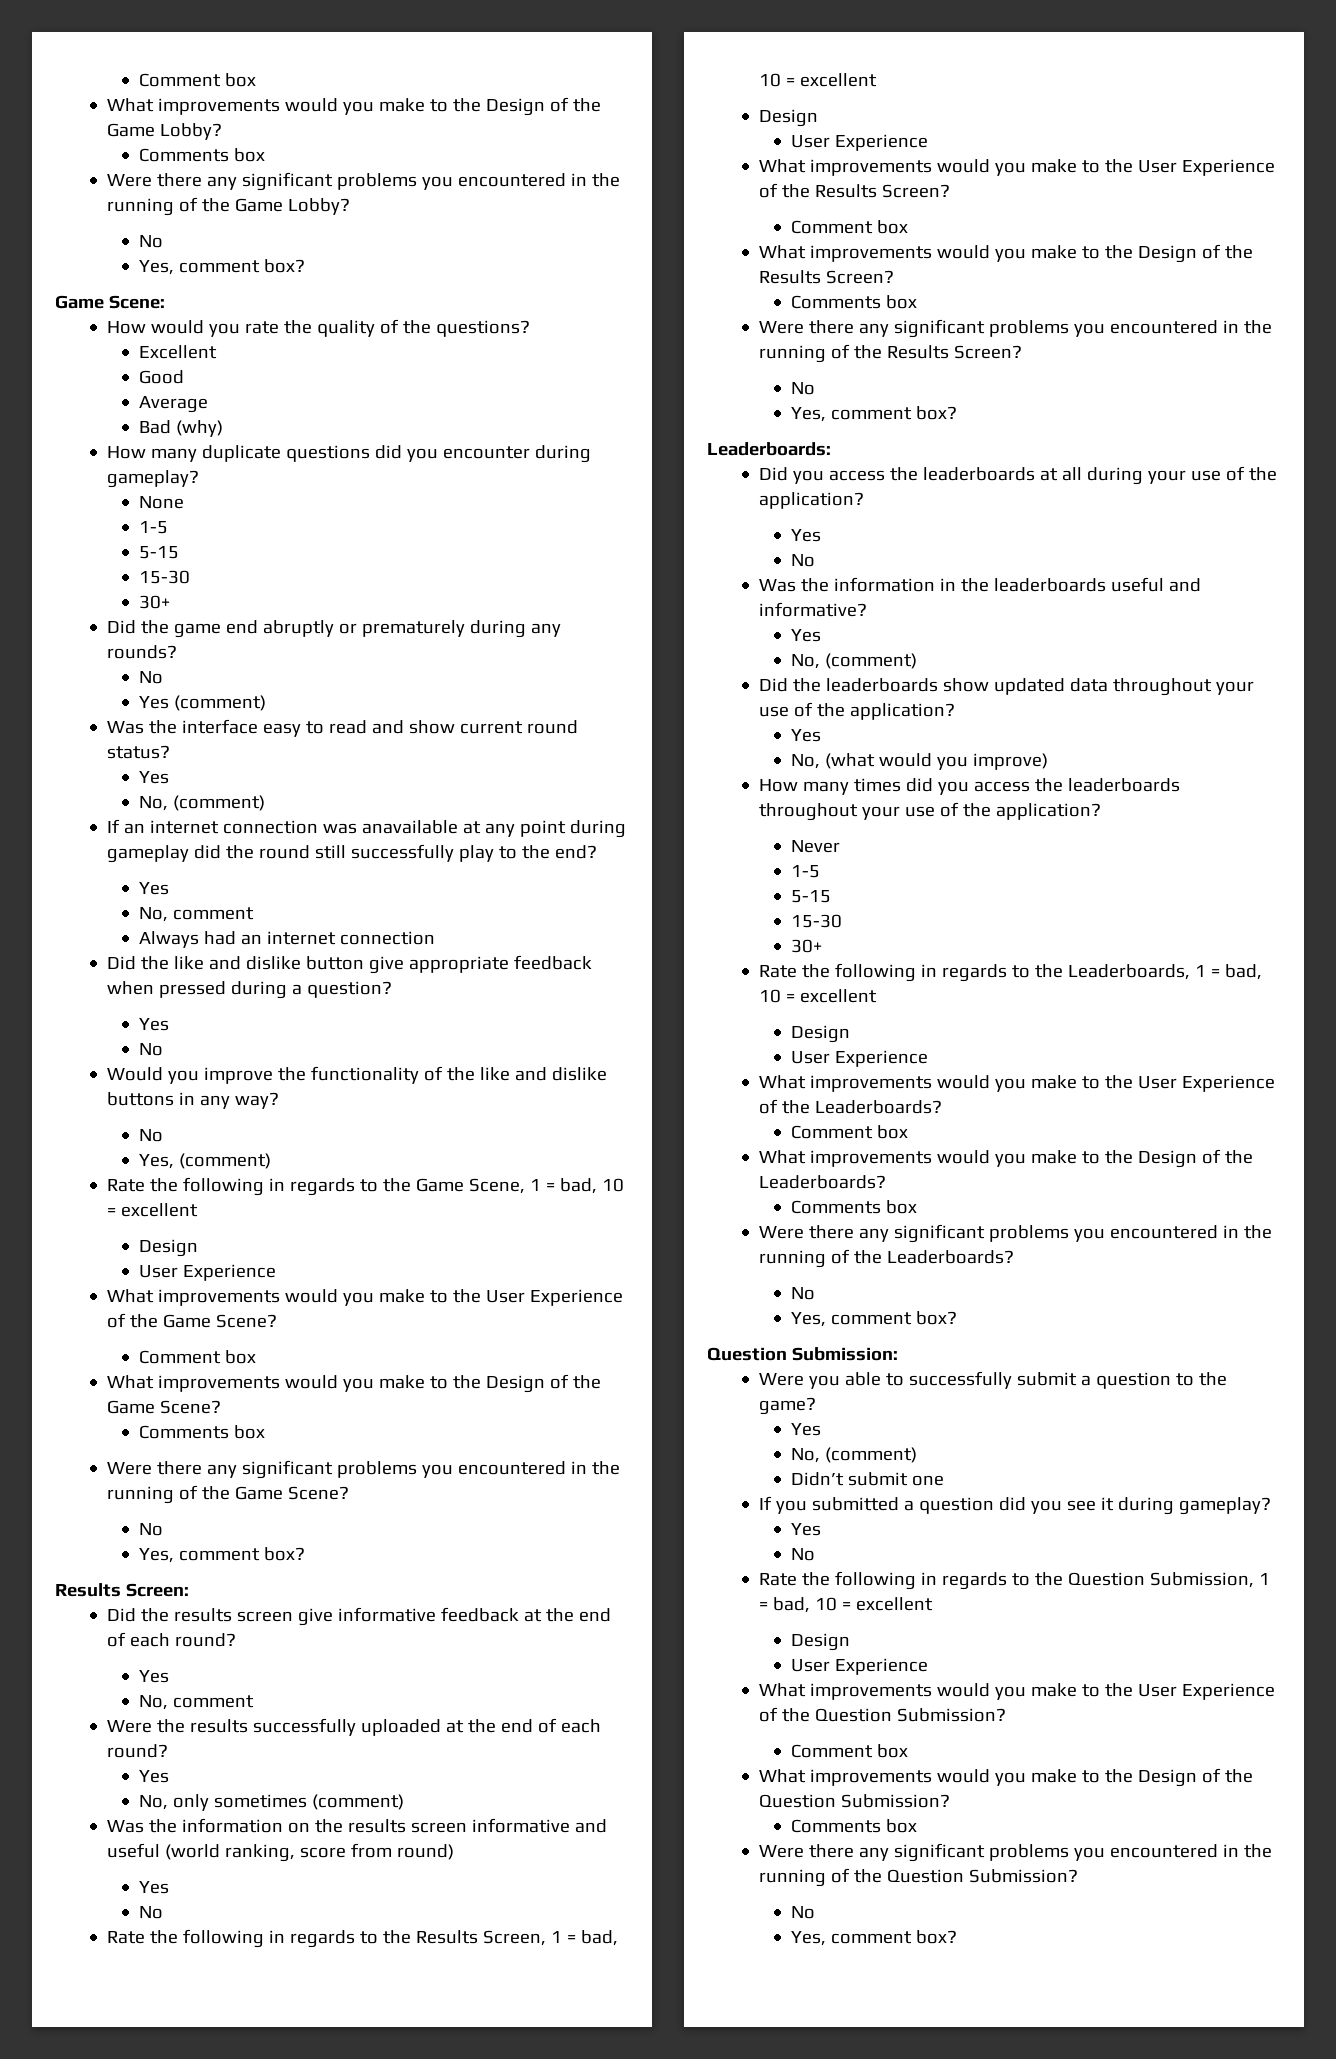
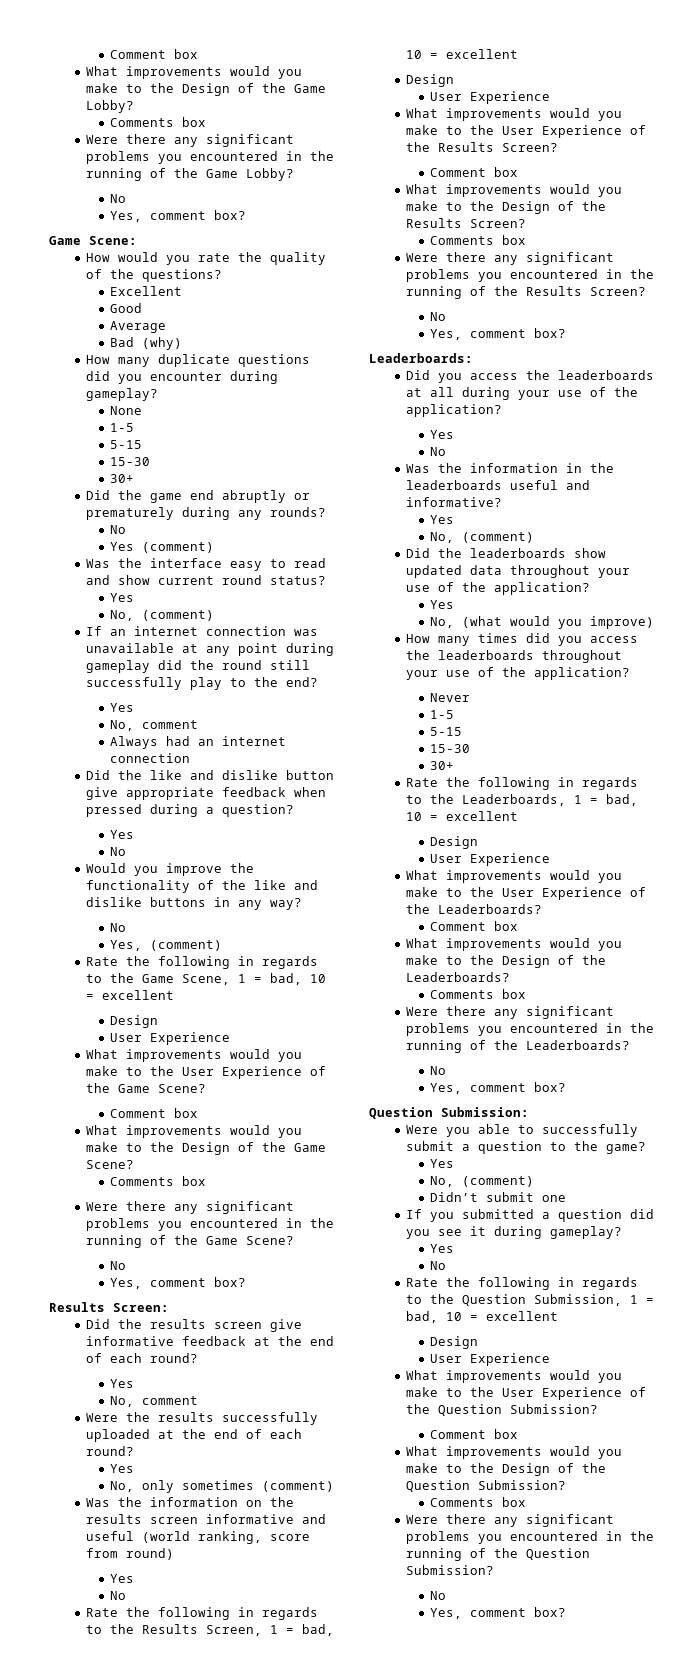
[361,820,458,834] anavailable -> [86,643,175,653] unavailable

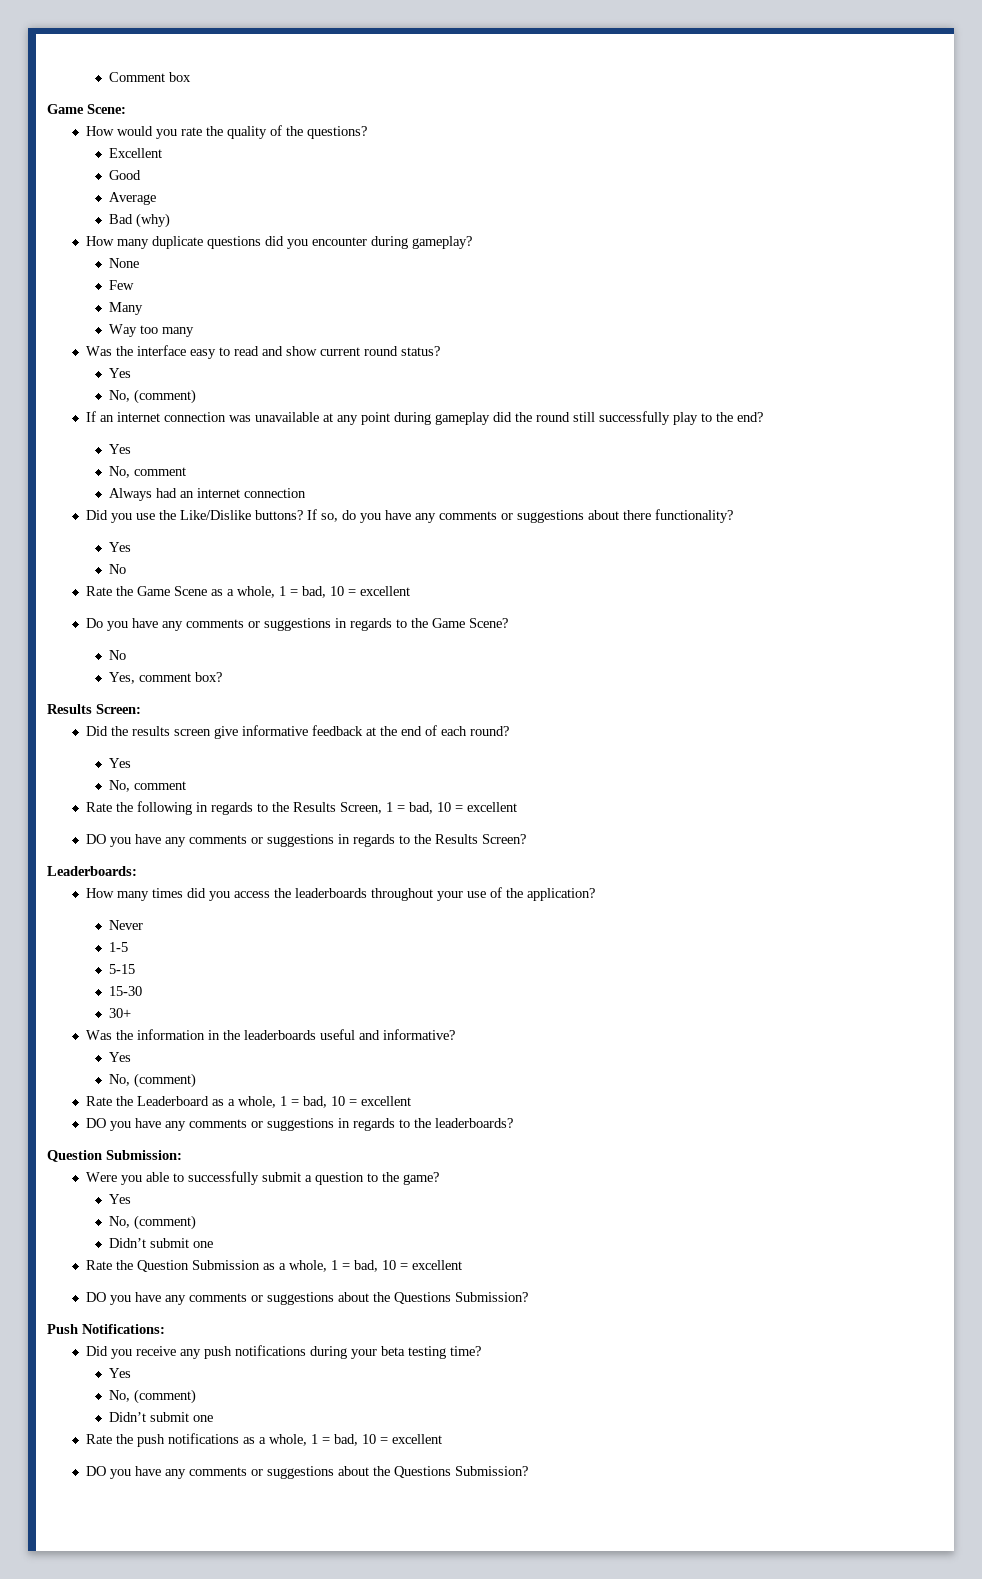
[109,49,198,59] [86,66,303,79] [86,83,327,96] [86,100,135,113] [109,117,206,127] [86,134,295,147] [86,151,335,164] [86,168,295,181] [109,194,126,203] [109,210,246,222] Comment box // What improvements would you make to the Design of the Game Lobby? // Comments box // Were there any significant problems you encountered in the running of the Game Lobby? // No // Yes, comment box? -> [108,72,191,82] Comment box
[109,423,134,432] [109,440,142,449] [109,457,150,466] [109,474,134,483] [86,490,311,503] [86,507,327,520] [109,525,126,534] [109,542,214,553] 1-5 // 5-15 // 15-30 // 30+ // Did the game end abruptly or prematurely during any rounds? // No // Yes (comment) -> [108,280,134,290] [108,302,143,315] [108,324,194,337] Few // Many // Way too many
[118,770,335,780] [86,787,327,800] [86,804,295,817] [109,830,134,839] [109,847,126,856] [86,863,255,876] [86,880,319,893] [86,897,303,910] [109,923,126,932] [109,940,222,951] [86,956,319,969] [86,973,327,985] [86,990,175,1000] [109,1015,158,1028] [109,1032,230,1045] [86,1049,303,1062] [86,1066,327,1079] [86,1083,207,1093] [109,1108,198,1118] [86,1125,303,1138] [86,1142,327,1155] [86,1160,135,1169] [109,1176,206,1186] [86,1201,295,1214] [86,1218,335,1231] [86,1235,167,1248] the like and dislike button give appropriate feedback when pressed during a question? // Yes // No // Would you improve the functionality of the like and dislike buttons in any way? // No // Yes, (comment) // Rate the following in regards to the Game Scene, 1 = bad, 10 = excellent // Design // User Experience // What improvements would you make to the User Experience of the Game Scene? // Comment box // What improvements would you make to the Design of the Game Scene? // Comments box // Were there any significant problems you encountered in the running of -> [110,509,733,523] [108,542,131,552] [108,564,126,574] [85,586,410,598] [85,618,407,631] you use the Like/Dislike buttons? If so, do you have any comments or suggestions about there functionality? // Yes // No // Rate the Game Scene as a whole, 1 = bad, 10 = excellent // Do you have any comments or suggestions in regards to
[86,1412,319,1425] [86,1429,303,1442] [86,1446,135,1456] [109,1464,134,1473] [109,1480,334,1493] [86,1497,295,1507] [86,1514,327,1524] [86,1531,311,1544] [86,1548,175,1560] [109,1574,134,1583] [109,1591,126,1600] // Were the results successfully uploaded at the end of each round? // Yes // No, only sometimes (comment) // Was the information on the results screen informative and useful (world ranking, score from round) // Yes // No -> (186, 785) none
[406,74,455,87] [429,91,550,104] [406,108,623,121] [406,125,647,138] [406,142,559,152] [429,167,518,177] [406,184,623,197] [406,201,607,214] [406,218,527,228] [429,235,526,245] [406,252,615,265] [406,269,655,282] [406,286,647,299] [429,312,446,321] [429,328,566,340] [369,353,473,363] [406,370,655,383] [406,387,639,400] [406,404,503,417] [429,430,454,439] [429,447,446,456] [406,463,615,473] [406,480,591,490] [406,497,503,507] [429,515,454,524] [429,532,534,543] [406,548,607,558] [406,565,631,578] [406,582,591,595] [429,600,454,609] [429,616,654,629] Design // User Experience // What improvements would you make to the User Experience of the Results Screen? // Comment box // What improvements would you make to the Design of the Results Screen? // Comments box // Were there any significant problems you encountered in the running of the Results Screen? // No // Yes, comment box? // Leaderboards: // Did you access the leaderboards at all during your use of the application? // Yes // No // Was the information in the leaderboards useful and informative? // Yes // No, (comment) // Did the leaderboards show updated data throughout your use of the application? // Yes // No, (what would you improve) -> [85,834,526,847] [47,866,137,876] DO you have any comments or suggestions in regards to the Results Screen? // Leaderboards:
[406,777,639,790] [406,794,639,806] [406,811,519,821] [429,836,478,849] [429,853,550,866] [406,870,623,883] [406,887,647,900] [406,904,543,914] [429,921,518,931] [406,938,623,951] [406,955,607,968] [406,972,511,982] [429,989,526,999] [406,1006,615,1019] [406,1023,655,1036] [406,1040,631,1053] [429,1066,446,1075] [429,1082,566,1094] Rate the following in regards to the Leaderboards, 1 = bad, 10 = excellent // Design // User Experience // What improvements would you make to the User Experience of the Leaderboards? // Comment box // What improvements would you make to the Design of the Leaderboards? // Comments box // Were there any significant problems you encountered in the running of the Leaderboards? // No // Yes, comment box? -> [85,1029,455,1040] [108,1052,131,1062] [108,1073,196,1088] [85,1096,411,1108] [85,1118,513,1131] Was the information in the leaderboards useful and informative? // Yes // No, (comment) // Rate the Leaderboard as a whole, 1 = bad, 10 = excellent // DO you have any comments or suggestions in regards to the leaderboards?
[406,1209,655,1222] [406,1226,623,1239] [429,1244,454,1253] [429,1261,446,1270] [406,1277,639,1290] [406,1294,655,1306] [406,1311,559,1323] [429,1336,478,1349] [429,1353,550,1366] [406,1370,623,1383] [406,1387,647,1400] [406,1404,599,1416] [429,1429,518,1439] [406,1446,623,1459] [406,1463,607,1476] [406,1480,567,1492] [429,1497,526,1507] [406,1514,615,1527] [406,1531,655,1544] [406,1548,591,1561] [406,1565,495,1575] [429,1591,446,1600] [429,1607,566,1619] If you submitted a question did you see it during gameplay? // Yes // No // Rate the following in regards to the Question Submission, 1 = bad, 10 = excellent // Design // User Experience // What improvements would you make to the User Experience of the Question Submission? // Comment box // What improvements would you make to the Design of the Question Submission? // Comments box // Were there any significant problems you encountered in the running of the Question Submission? // No // Yes, comment box? -> [85,1260,462,1272] [85,1292,528,1305] [47,1324,165,1334] [85,1345,481,1359] [108,1368,131,1378] [108,1389,196,1404] [108,1412,213,1422] [85,1433,442,1447] [85,1466,528,1479] Rate the Question Submission as a whole, 1 = bad, 10 = excellent // DO you have any comments or suggestions about the Questions Submission? // Push Notifications: // Did you receive any push notifications during your beta testing time? // Yes // No, (comment) // Didn’t submit one // Rate the push notifications as a whole, 1 = bad, 10 = excellent // DO you have any comments or suggestions about the Questions Submission?

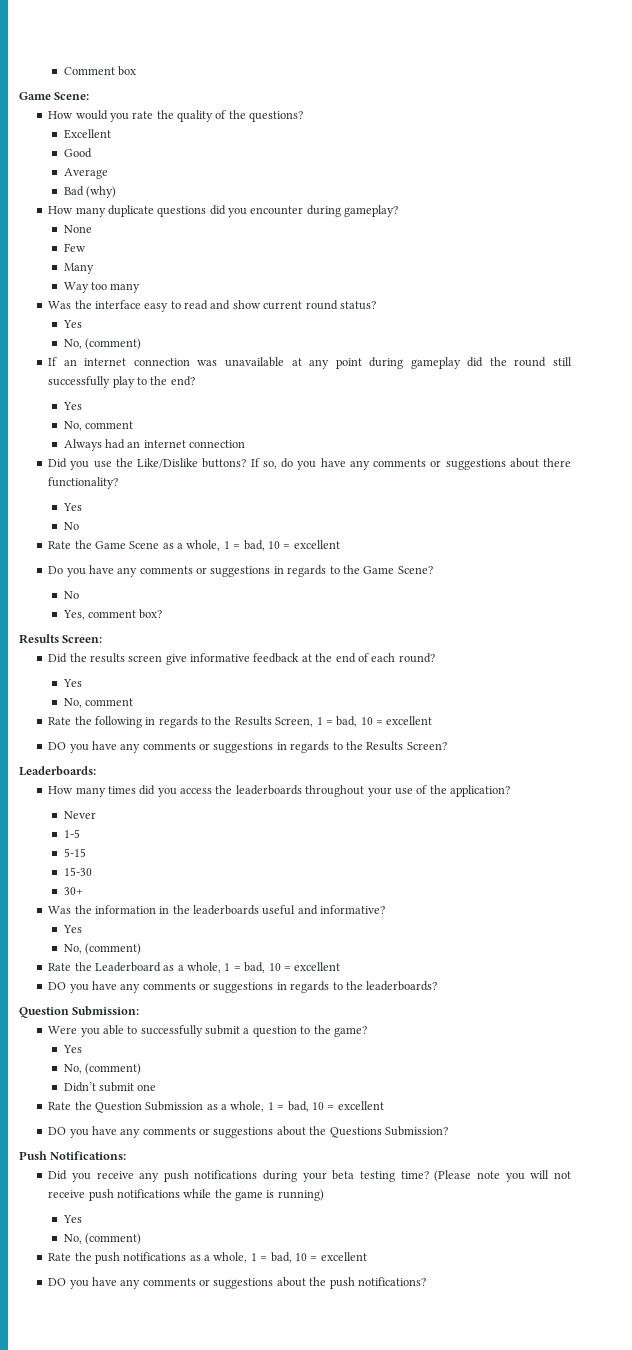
[108,1368,131,1378] [108,1389,196,1404] [108,1412,213,1422] // Yes // No, (comment) // Didn’t submit one -> [434,1170,572,1182] [48,1189,324,1201] [62,1215,82,1223] [63,1233,142,1245] (Please note you will not receive push notifications while the game is running) // Yes // No, (comment)
[393,1466,528,1478] Questions Submission? -> [329,1277,426,1289] push notifications?

